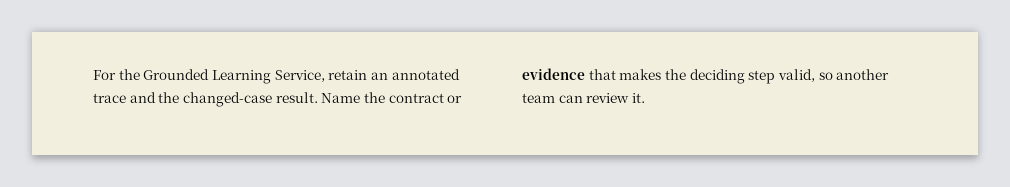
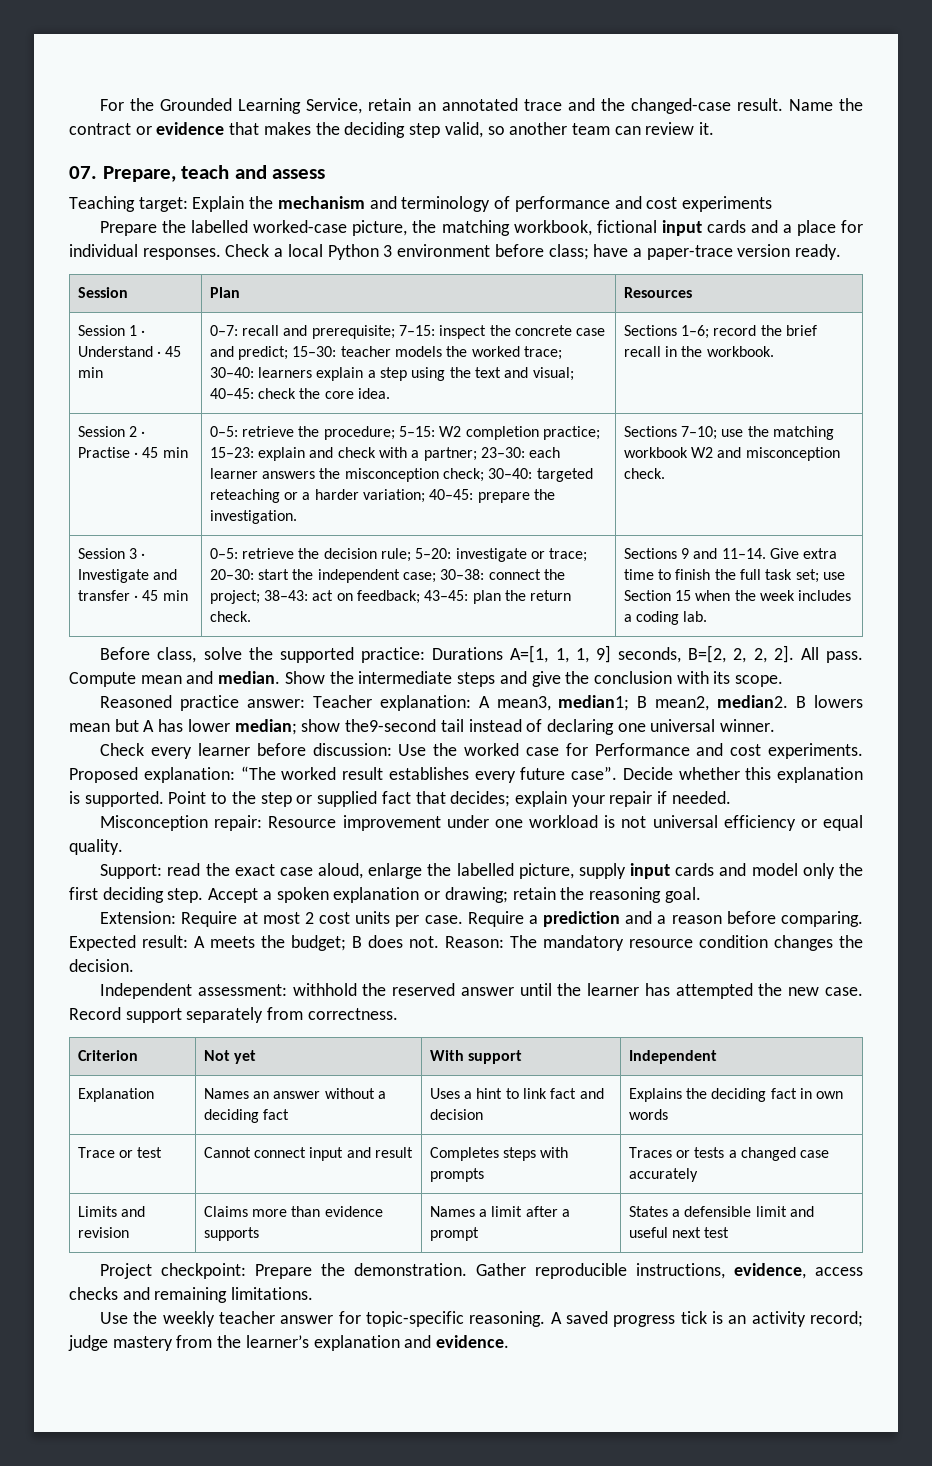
(645, 98) none -> [69,165,326,182] [69,196,772,212] [100,220,864,236] [69,244,842,260] [77,287,128,298] [209,287,240,298] [623,287,692,298] [77,325,146,336] [77,346,182,357] [77,367,103,378] [209,325,606,339] [209,346,563,360] [209,367,574,381] [209,388,391,399] [623,325,818,339] [623,346,774,357] [77,426,146,437] [77,447,188,458] [209,426,601,440] [209,447,561,461] [209,468,593,482] [209,489,556,503] [209,510,297,524] [623,426,835,440] [623,447,840,461] [623,468,665,479] [77,548,146,559] [77,569,178,583] [77,590,188,601] [209,548,588,562] [209,569,566,583] [209,590,572,604] [209,611,251,622] [623,548,838,559] [623,569,846,583] [623,590,852,601] [623,611,708,625] [100,645,864,663] [69,671,784,687] [100,695,864,711] [69,719,776,735] [100,743,863,759] [69,766,863,783] [69,791,731,807] [100,815,864,831] [69,839,123,855] [100,863,863,879] [69,887,701,903] [100,911,863,927] [69,935,863,951] [69,959,134,972] [100,983,864,999] [69,1007,398,1023] [77,1050,138,1061] [203,1050,257,1064] [429,1050,523,1064] [628,1050,717,1064] [77,1088,154,1102] [203,1088,387,1099] [203,1109,290,1123] [429,1088,604,1099] [429,1109,483,1120] [628,1088,844,1102] [628,1109,668,1120] [77,1147,163,1158] [203,1147,414,1161] [429,1147,569,1161] [429,1168,484,1182] [628,1147,830,1161] [628,1168,698,1182] [77,1206,146,1217] [77,1227,129,1238] [203,1206,383,1217] [203,1227,259,1241] [429,1206,571,1217] [429,1227,479,1241] [628,1206,815,1217] [628,1227,730,1238] [100,1263,863,1279] [69,1287,314,1303] [100,1311,863,1327] [68,1335,510,1351] // 07. Prepare, teach and assess // Teaching target: Explain the mechanism and terminology of performance and cost experiments // Prepare the labelled worked-case picture, the matching workbook, fictional input cards and a place for individual responses. Check a local Python 3 environment before class; have a paper-trace version ready. // Session | Plan | Resources // Session 1 · Understand · 45 min | 0–7: recall and prerequisite; 7–15: inspect the concrete case and predict; 15–30: teacher models the worked trace; 30–40: learners explain a step using the text and visual; 40–45: check the core idea. | Sections 1–6; record the brief recall in the workbook. // Session 2 · Practise · 45 min | 0–5: retrieve the procedure; 5–15: W2 completion practice; 15–23: explain and check with a partner; 23–30: each learner answers the misconception check; 30–40: targeted reteaching or a harder variation; 40–45: prepare the investigation. | Sections 7–10; use the matching workbook W2 and misconception check. // Session 3 · Investigate and transfer · 45 min | 0–5: retrieve the decision rule; 5–20: investigate or trace; 20–30: start the independent case; 30–38: connect the project; 38–43: act on feedback; 43–45: plan the return check. | Sections 9 and 11–14. Give extra time to finish the full task set; use Section 15 when the week includes a coding lab. // Before class, solve the supported practice: Durations A=[1, 1, 1, 9] seconds, B=[2, 2, 2, 2]. All pass. Compute mean and median. Show the intermediate steps and give the conclusion with its scope. // Reasoned practice answer: Teacher explanation: A mean3, median1; B mean2, median2. B lowers mean but A has lower median; show the9-second tail instead of declaring one universal winner. // Check every learner before discussion: Use the worked case for Performance and cost experiments. Proposed explanation: “The worked result establishes every future case”. Decide whether this explanation is supported. Point to the step or supplied fact that decides; explain your repair if needed. // Misconception repair: Resource improvement under one workload is not universal efficiency or equal quality. // Support: read the exact case aloud, enlarge the labelled picture, supply input cards and model only the first deciding step. Accept a spoken explanation or drawing; retain the reasoning goal. // Extension: Require at most 2 cost units per case. Require a prediction and a reason before comparing. Expected result: A meets the budget; B does not. Reason: The mandatory resource condition changes the decision. // Independent assessment: withhold the reserved answer until the learner has attempted the new case. Record support separately from correctness. // Criterion | Not yet | With support | Independent // Explanation | Names an answer without a deciding fact | Uses a hint to link fact and decision | Explains the deciding fact in own words // Trace or test | Cannot connect input and result | Completes steps with prompts | Traces or tests a changed case accurately // Limits and revision | Claims more than evidence supports | Names a limit after a prompt | States a defensible limit and useful next test // Project checkpoint: Prepare the demonstration. Gather reproducible instructions, evidence, access checks and remaining limitations. // Use the weekly teacher answer for topic-specific reasoning. A saved progress tick is an activity record; judge mastery from the learner’s explanation and evidence.

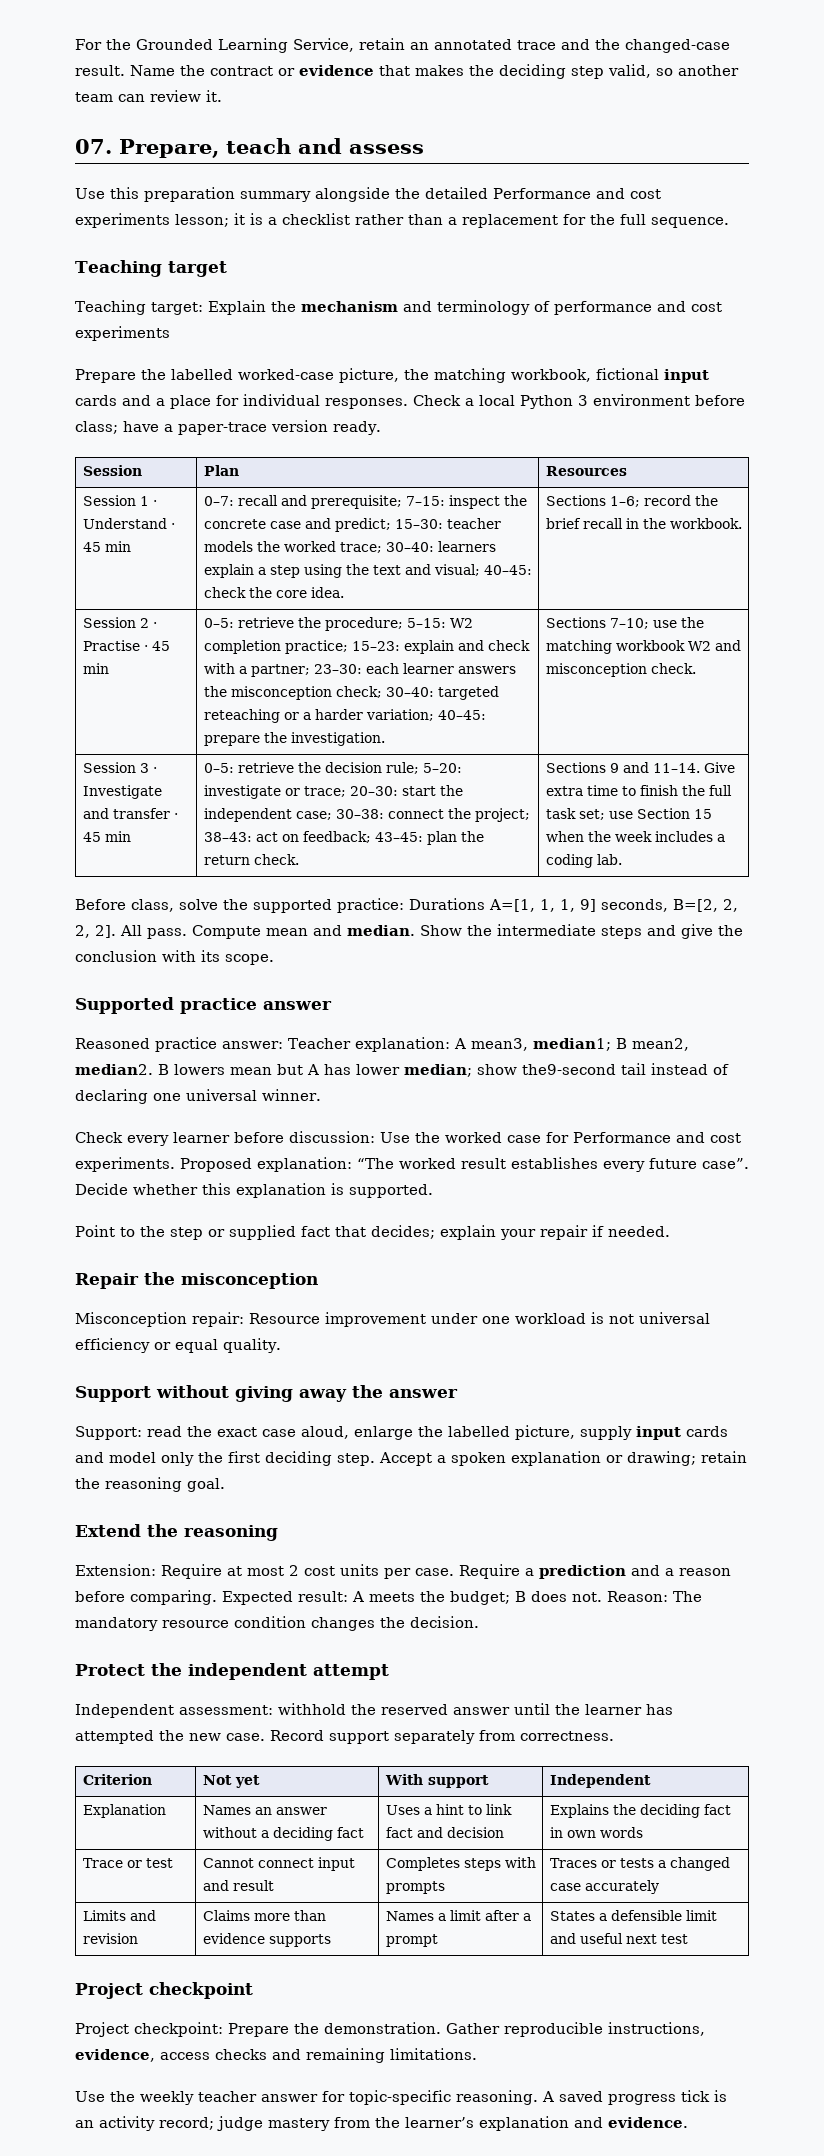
(326, 174) none -> [75,187,661,202] [75,213,729,228] [75,260,227,277] // Use this preparation summary alongside the detailed Performance and cost experiments lesson; it is a checklist rather than a replacement for the full sequence. // Teaching target
(784, 681) none -> [75,997,332,1014] // Supported practice answer
(164, 799) none -> (433, 1191) //
(731, 797) none -> [75,1272,318,1289] // Repair the misconception
(123, 847) none -> [75,1385,458,1402] // Support without giving away the answer
(701, 895) none -> [75,1524,278,1541] // Extend the reasoning
(134, 965) none -> [75,1663,389,1680] // Protect the independent attempt
(730, 1232) none -> [75,1982,253,1999] // Project checkpoint

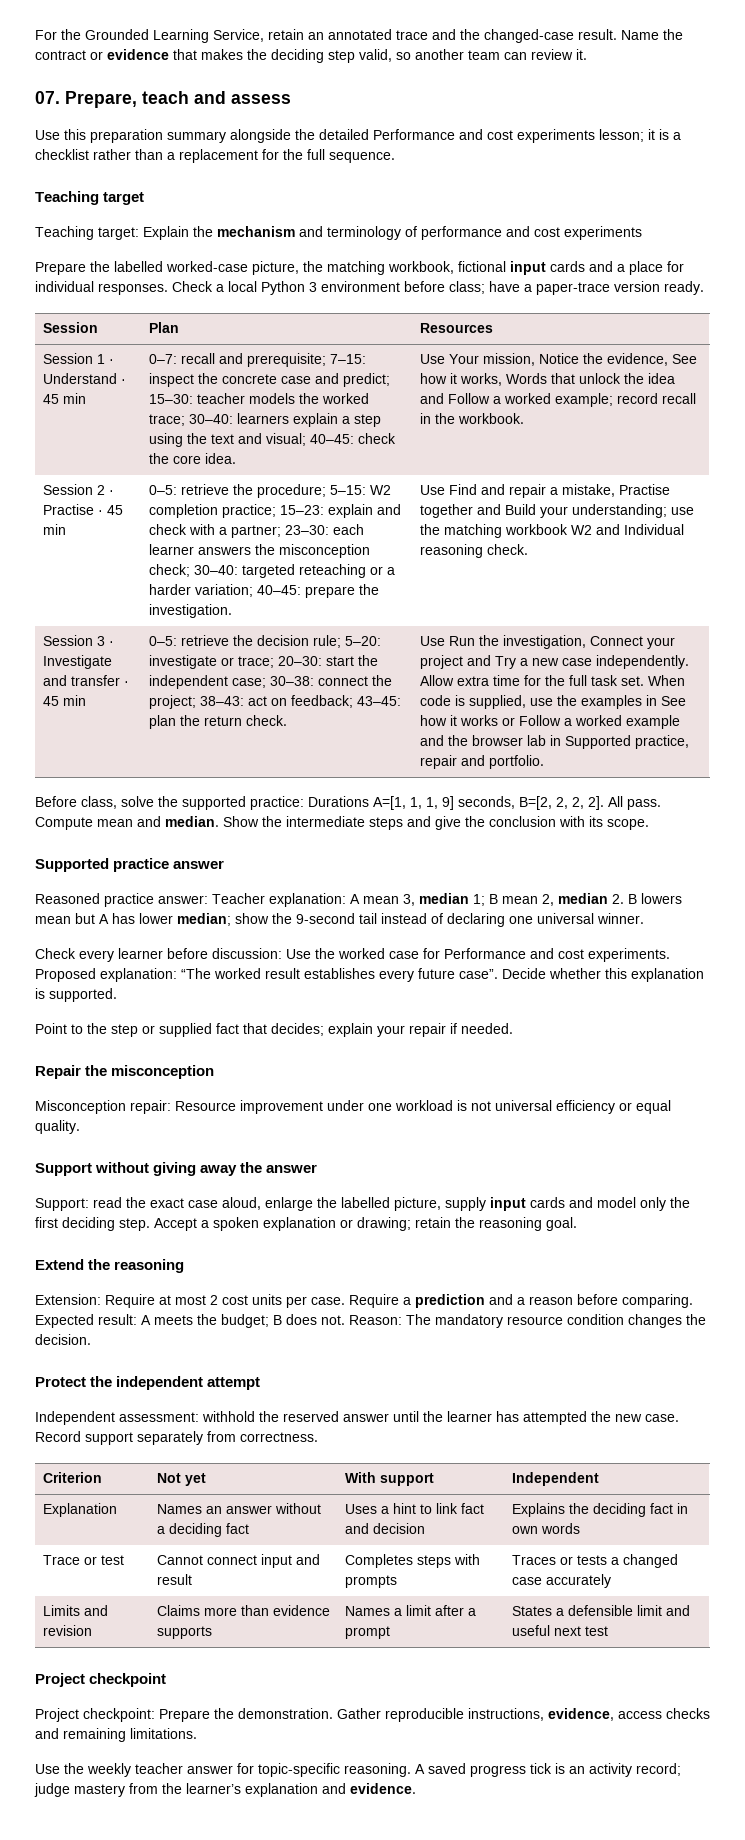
[545,495,718,507] [545,518,581,529] Sections 1–6; record the brief -> [419,353,697,366] [419,373,675,386] [419,393,658,407] Use Your mission, Notice the evidence, See how it works, Words that unlock the idea and Follow a worked example; record
[545,617,649,629] Sections 7–10; -> [419,484,670,498] [419,504,667,518] Use Find and repair a mistake, Practise together and Build your understanding;
[545,663,647,677] misconception -> [623,524,684,535] [419,544,483,558] Individual reasoning
[545,762,735,773] [545,785,732,796] [545,808,712,820] [545,831,725,842] [545,854,622,868] Sections 9 and 11–14. Give extra time to finish the full task set; use Section 15 when the week includes a coding lab. -> [419,635,675,649] [419,655,689,669] [419,675,685,686] [419,695,686,709] [419,715,680,729] [419,735,689,749] [419,755,544,769] Use Run the investigation, Connect your project and Try a new case independently. Allow extra time for the full task set. When code is supplied, use the examples in See how it works or Follow a worked example and the browser lab in Supported practice, repair and portfolio.
[470,1038,689,1051] [75,1064,153,1075] mean3, median1; B mean2, median2. -> [363,893,624,906] mean 3, median 1; B mean 2, median 2.
[522,1064,616,1075] the9-second -> [272,913,355,924] the 9-second

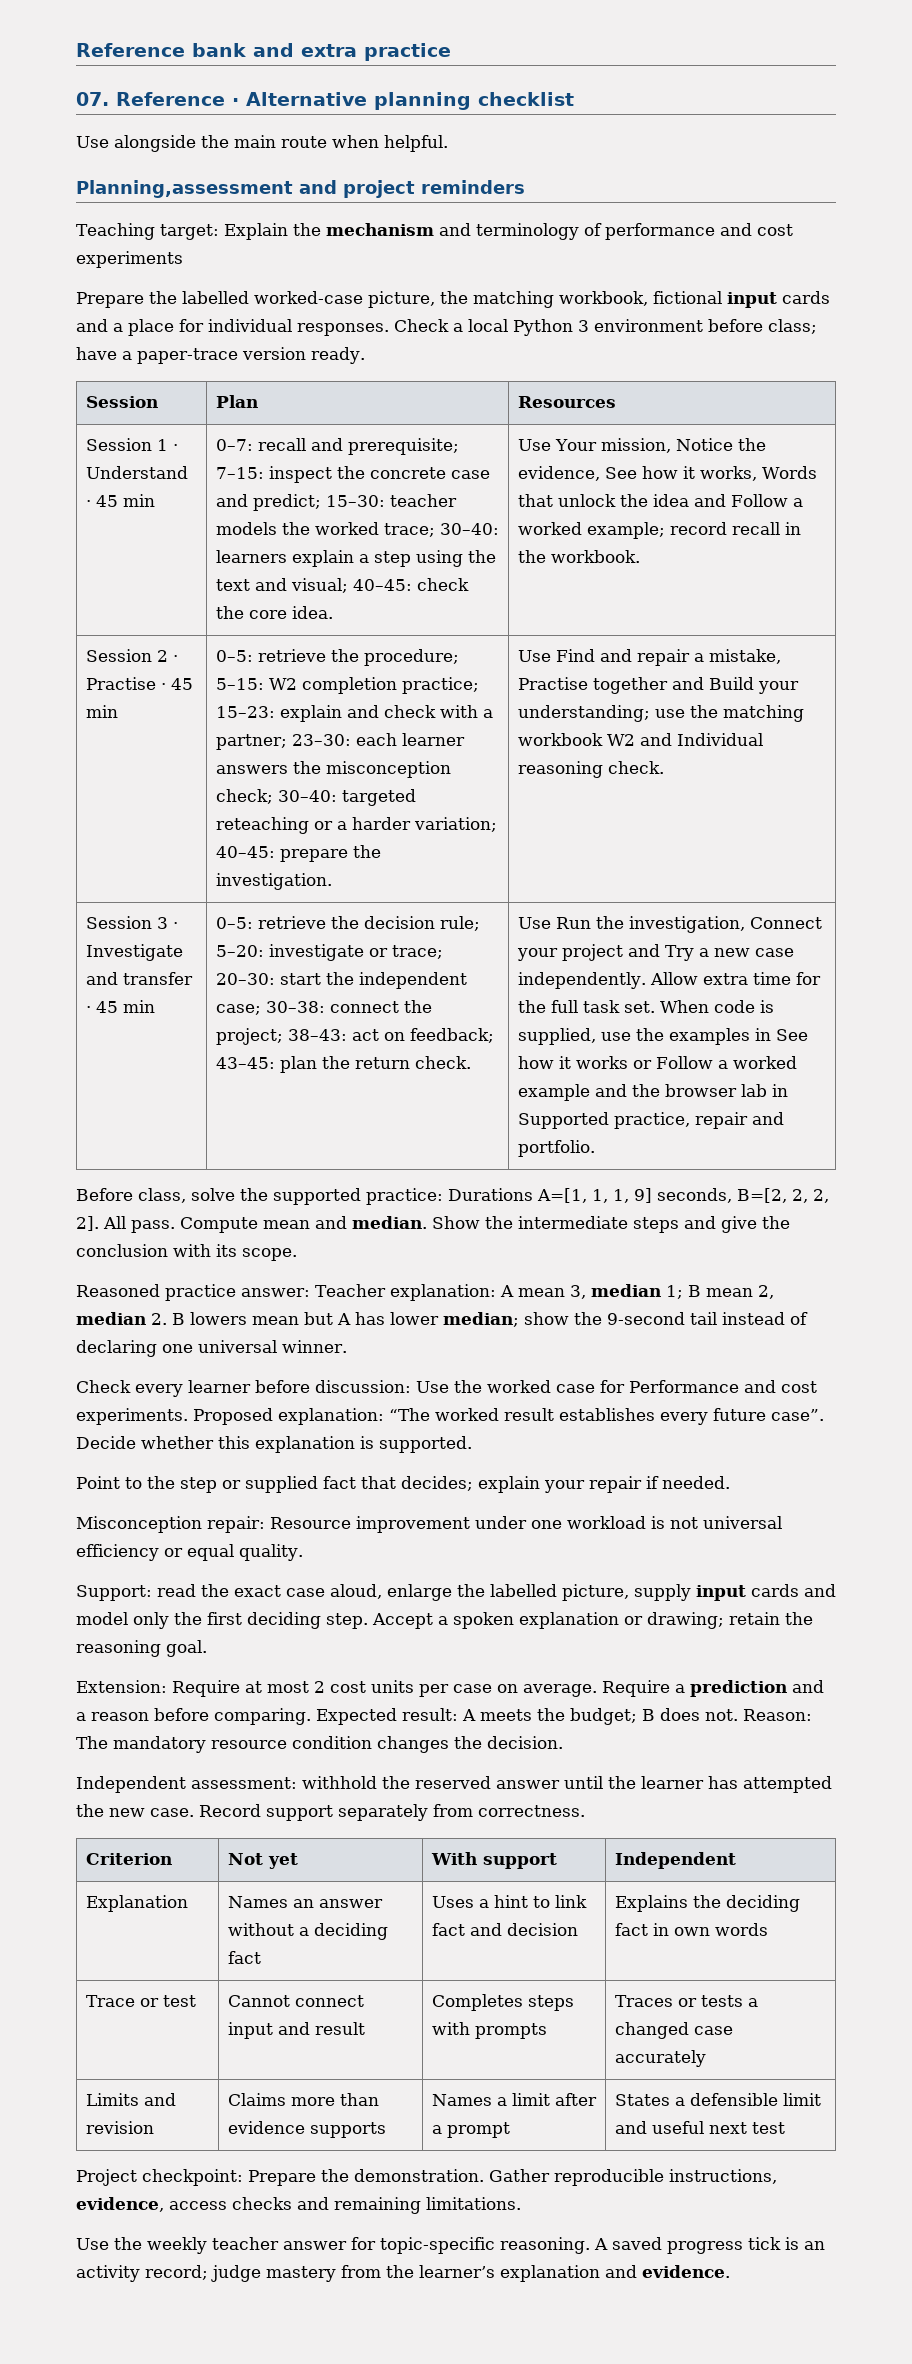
[35,29,683,43] [35,49,587,63] [35,91,291,108] [35,129,681,143] [35,149,395,163] [35,191,145,205] For the Grounded Learning Service, retain an annotated trace and the changed-case result. Name the contract or evidence that makes the deciding step valid, so another team can review it. // 07. Prepare, teach and assess // Use this preparation summary alongside the detailed Performance and cost experiments lesson; it is a checklist rather than a replacement for the full sequence. // Teaching target -> [76,43,451,61] [76,92,574,110] [76,135,448,152] [76,180,525,198] Reference bank and extra practice // 07. Reference · Alternative planning checklist // Use alongside the main route when helpful. // Planning,assessment and project reminders
[35,858,225,872] // Supported practice answer -> (297, 1254) none
[35,1065,215,1079] // Repair the misconception -> (730, 1482) none
[35,1162,318,1176] // Support without giving away the answer -> (303, 1552) none
[35,1259,185,1273] // Extend the reasoning -> (207, 1648) none
[311,1297,345,1305] case. -> [453,1684,597,1697] case on average.
[35,1376,261,1390] // Protect the independent attempt -> (563, 1742) none
[35,1673,167,1687] // Project checkpoint -> (785, 2128) none

